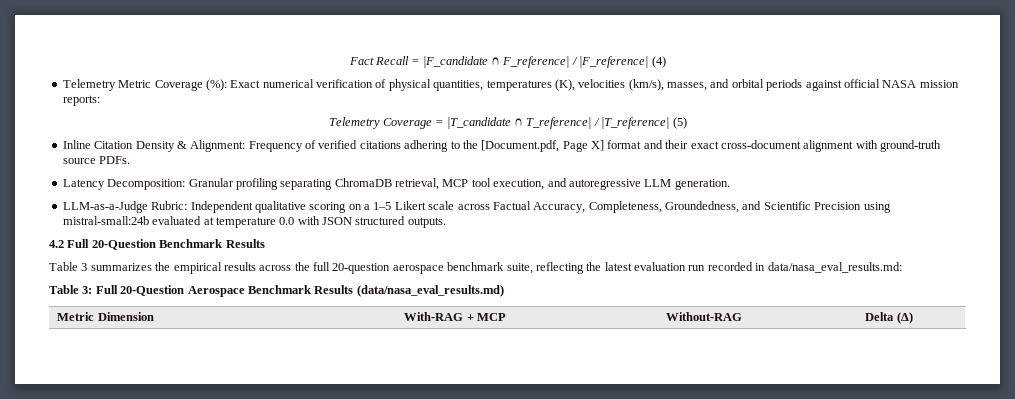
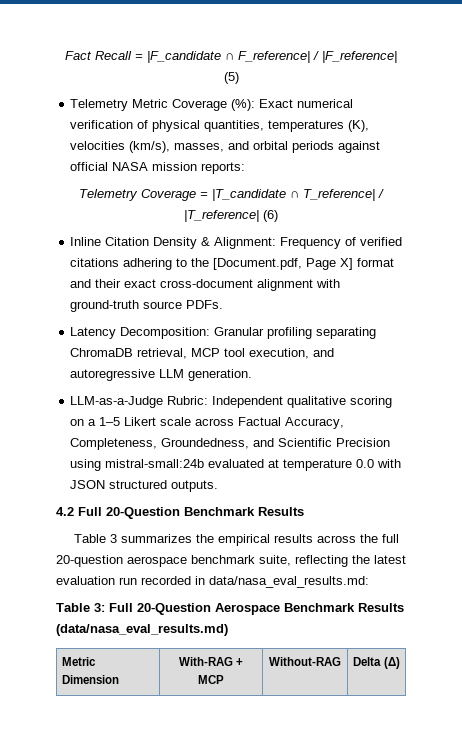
[651,56,666,68] (4) -> [223,72,239,84] (5)
[672,117,687,129] (5) -> [263,210,278,222] (6)

